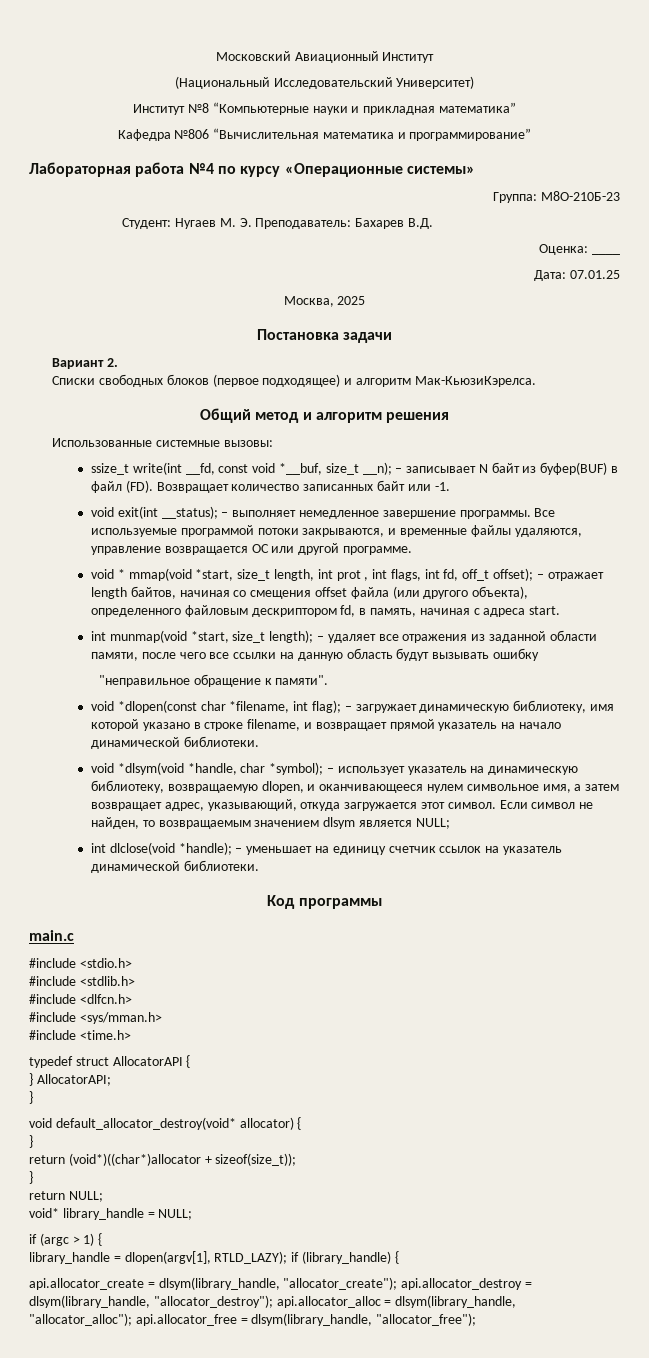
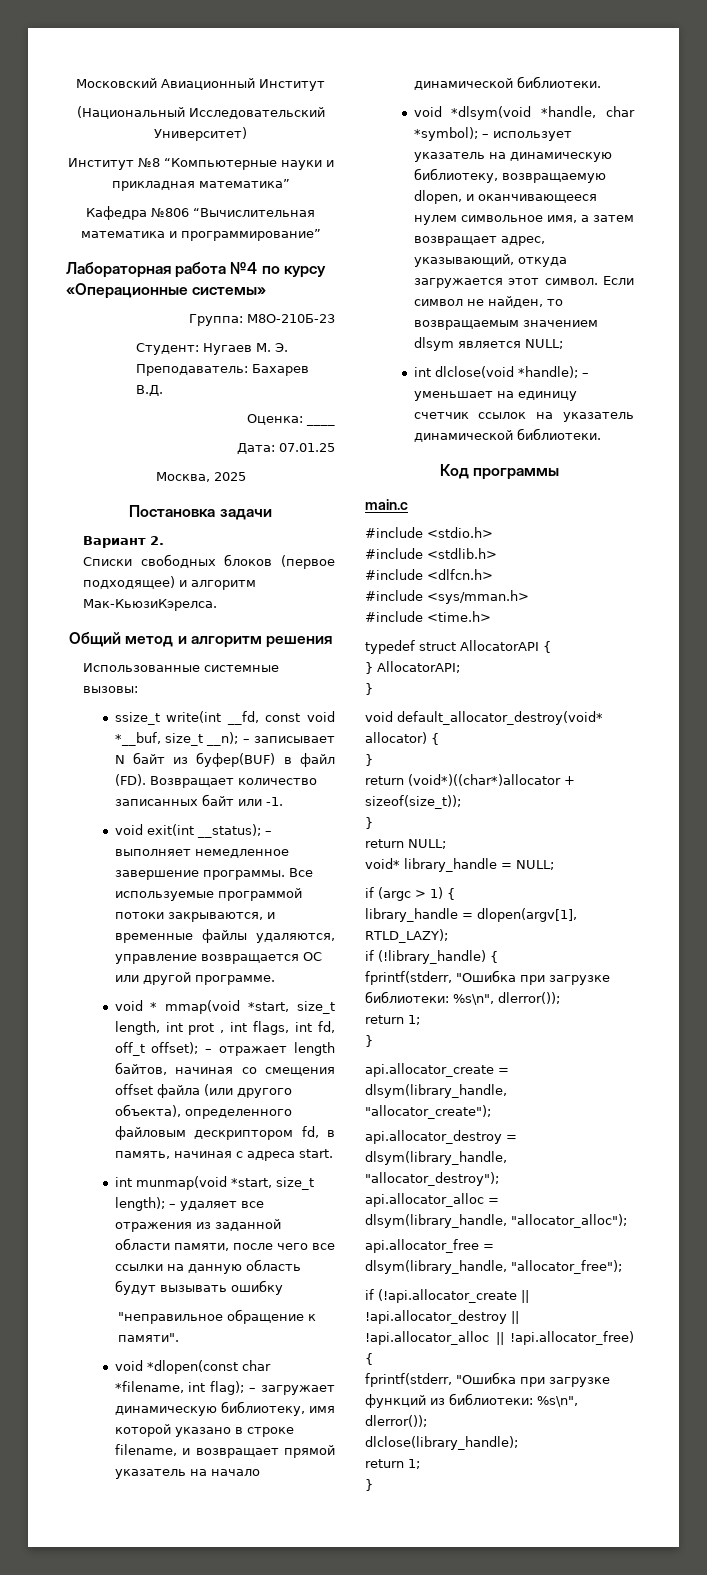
[291,1251,399,1264] if (library_handle) { -> [365,950,498,964] [365,970,610,985] [365,991,560,1005] [365,1015,420,1025] [365,1035,373,1047] // if (!library_handle) { // fprintf(stderr, "Ошибка при загрузке библиотеки: %s\n", dlerror()); // return 1; // }
(398, 1283) none -> (491, 1112) //
(273, 1301) none -> (499, 1179) //
(132, 1319) none -> (627, 1221) //
(477, 1319) none -> [365,1289,529,1303] [365,1310,519,1324] [365,1331,634,1345] [365,1353,373,1365] [365,1372,610,1387] [365,1393,578,1408] [365,1415,427,1427] [365,1436,518,1450] [365,1459,420,1469] [365,1479,373,1491] // if (!api.allocator_create || !api.allocator_destroy || !api.allocator_alloc || !api.allocator_free) { // fprintf(stderr, "Ошибка при загрузке функций из библиотеки: %s\n", dlerror()); // dlclose(library_handle); // return 1; // }

